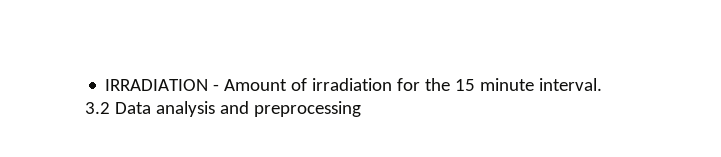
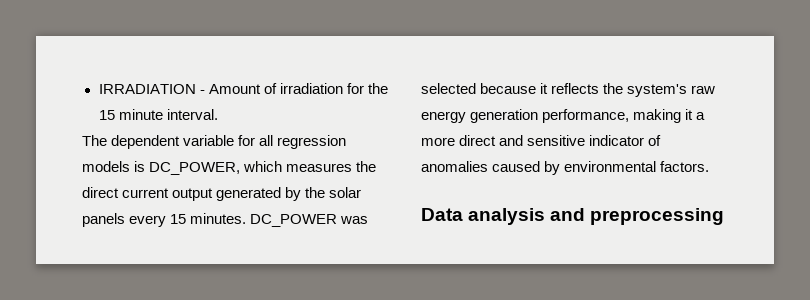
[85,102,110,114] 3.2 -> [82,135,347,149] [82,161,377,175] [82,187,362,201] [82,213,369,227] [421,83,716,97] [421,109,706,123] [421,135,662,146] [421,161,710,175] The dependent variable for all regression models is DC_POWER, which measures the direct current output generated by the solar panels every 15 minutes. DC_POWER was selected because it reflects the system's raw energy generation performance, making it a more direct and sensitive indicator of anomalies caused by environmental factors. //

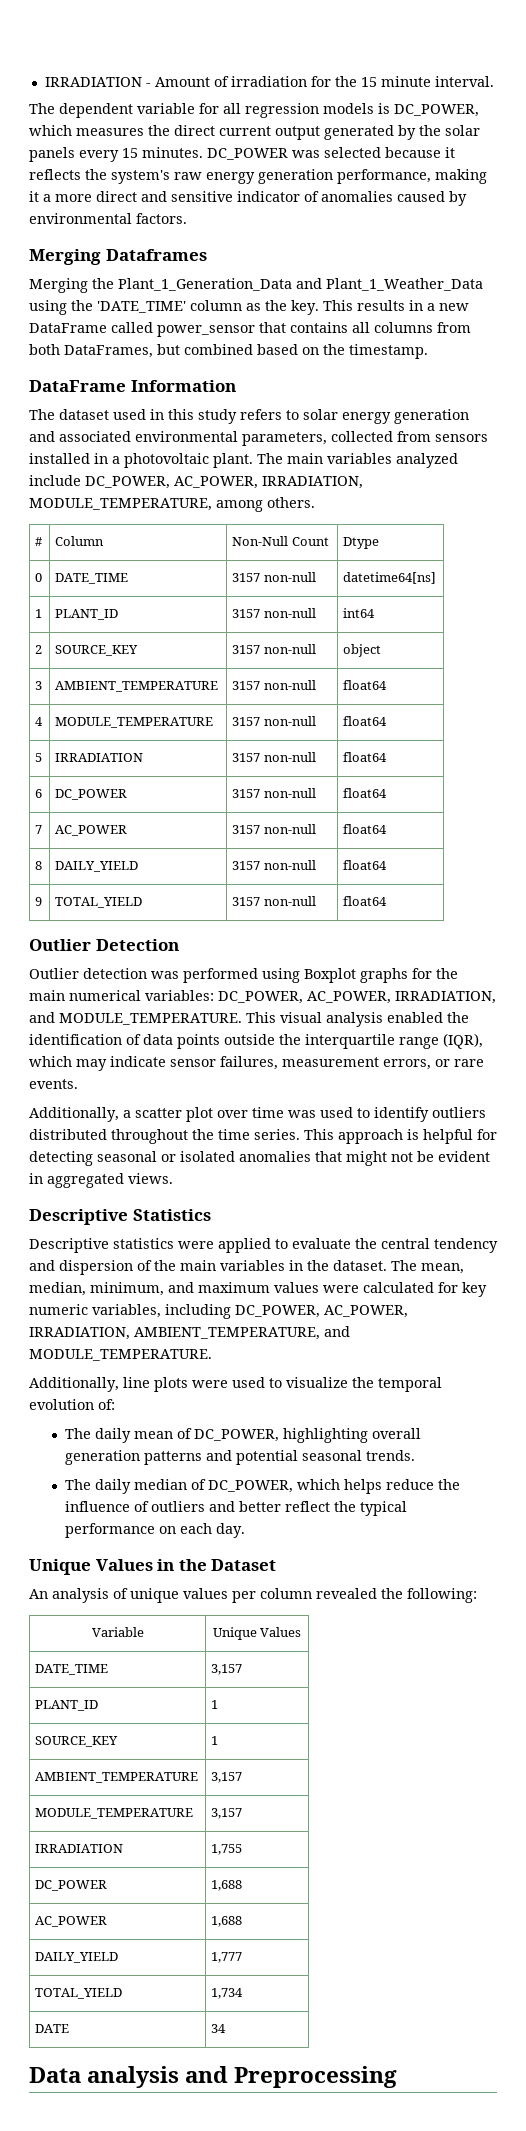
(710, 166) none -> [29,249,207,265] [29,278,483,293] [29,300,469,315] [29,322,471,337] [29,344,428,359] [29,380,236,392] [29,409,469,424] [29,431,488,446] [29,453,458,468] [29,475,363,489] [29,497,315,512] [35,537,43,546] [55,536,105,546] [232,536,329,546] [343,537,380,549] [35,573,43,582] [55,573,129,584] [232,572,316,582] [343,572,437,584] [35,609,43,618] [55,609,119,620] [232,608,316,618] [343,608,376,618] [35,645,43,654] [55,645,139,656] [232,644,316,654] [343,644,382,657] [35,681,43,690] [55,681,219,692] [232,680,316,690] [343,680,388,690] [35,717,44,726] [55,717,214,728] [232,716,316,726] [343,716,388,726] [35,753,43,762] [55,753,144,762] [232,752,316,762] [343,752,388,762] [35,789,43,798] [55,789,128,800] [232,788,316,798] [343,788,388,798] [35,825,43,834] [55,825,128,836] [232,824,316,834] [343,824,388,834] [35,861,43,870] [55,861,139,872] [232,860,316,870] [343,860,388,870] [35,897,43,906] [55,897,143,908] [232,896,316,906] [343,896,388,906] [29,939,179,951] [29,968,458,983] [29,990,496,1004] [29,1012,469,1027] [29,1033,483,1049] [29,1056,484,1071] [29,1079,78,1089] [29,1107,486,1122] [29,1129,497,1144] [29,1151,490,1166] [29,1173,173,1188] [29,1209,211,1225] [29,1238,498,1253] [29,1260,464,1275] [29,1282,487,1297] [29,1304,408,1319] [29,1326,350,1340] [29,1349,212,1361] [29,1377,442,1392] [29,1399,115,1410] [65,1428,422,1443] [65,1450,416,1465] [65,1479,461,1494] [65,1501,408,1516] [65,1523,246,1538] [29,1559,277,1575] [29,1588,477,1603] [91,1627,144,1637] [212,1627,302,1640] [35,1664,109,1675] [211,1664,243,1675] [35,1700,99,1711] [211,1700,219,1709] [35,1736,119,1747] [211,1736,219,1745] [35,1772,199,1783] [211,1772,243,1783] [35,1808,194,1819] [211,1808,243,1819] [35,1844,124,1853] [211,1844,243,1855] [35,1880,108,1891] [211,1880,243,1891] [35,1916,108,1927] [211,1916,243,1927] [35,1952,119,1963] [211,1952,243,1963] [35,1988,123,1999] [211,1988,244,1999] [35,2024,70,2033] [211,2024,227,2033] // Merging Dataframes // Merging the Plant_1_Generation_Data and Plant_1_Weather_Data using the 'DATE_TIME' column as the key. This results in a new DataFrame called power_sensor that contains all columns from both DataFrames, but combined based on the timestamp. // DataFrame Information // The dataset used in this study refers to solar energy generation and associated environmental parameters, collected from sensors installed in a photovoltaic plant. The main variables analyzed include DC_POWER, AC_POWER, IRRADIATION, MODULE_TEMPERATURE, among others. // # | Column | Non-Null Count | Dtype // 0 | DATE_TIME | 3157 non-null | datetime64[ns] // 1 | PLANT_ID | 3157 non-null | int64 // 2 | SOURCE_KEY | 3157 non-null | object // 3 | AMBIENT_TEMPERATURE | 3157 non-null | float64 // 4 | MODULE_TEMPERATURE | 3157 non-null | float64 // 5 | IRRADIATION | 3157 non-null | float64 // 6 | DC_POWER | 3157 non-null | float64 // 7 | AC_POWER | 3157 non-null | float64 // 8 | DAILY_YIELD | 3157 non-null | float64 // 9 | TOTAL_YIELD | 3157 non-null | float64 // Outlier Detection // Outlier detection was performed using Boxplot graphs for the main numerical variables: DC_POWER, AC_POWER, IRRADIATION, and MODULE_TEMPERATURE. This visual analysis enabled the identification of data points outside the interquartile range (IQR), which may indicate sensor failures, measurement errors, or rare events. // Additionally, a scatter plot over time was used to identify outliers distributed throughout the time series. This approach is helpful for detecting seasonal or isolated anomalies that might not be evident in aggregated views. // Descriptive Statistics // Descriptive statistics were applied to evaluate the central tendency and dispersion of the main variables in the dataset. The mean, median, minimum, and maximum values were calculated for key numeric variables, including DC_POWER, AC_POWER, IRRADIATION, AMBIENT_TEMPERATURE, and MODULE_TEMPERATURE. // Additionally, line plots were used to visualize the temporal evolution of: // The daily mean of DC_POWER, highlighting overall generation patterns and potential seasonal trends. // The daily median of DC_POWER, which helps reduce the influence of outliers and better reflect the typical performance on each day. // Unique Values in the Dataset // An analysis of unique values per column revealed the following: // Variable | Unique Values // DATE_TIME | 3,157 // PLANT_ID | 1 // SOURCE_KEY | 1 // AMBIENT_TEMPERATURE | 3,157 // MODULE_TEMPERATURE | 3,157 // IRRADIATION | 1,755 // DC_POWER | 1,688 // AC_POWER | 1,688 // DAILY_YIELD | 1,777 // TOTAL_YIELD | 1,734 // DATE | 34
[590,208,725,225] preprocessing -> [234,2066,398,2088] Preprocessing

